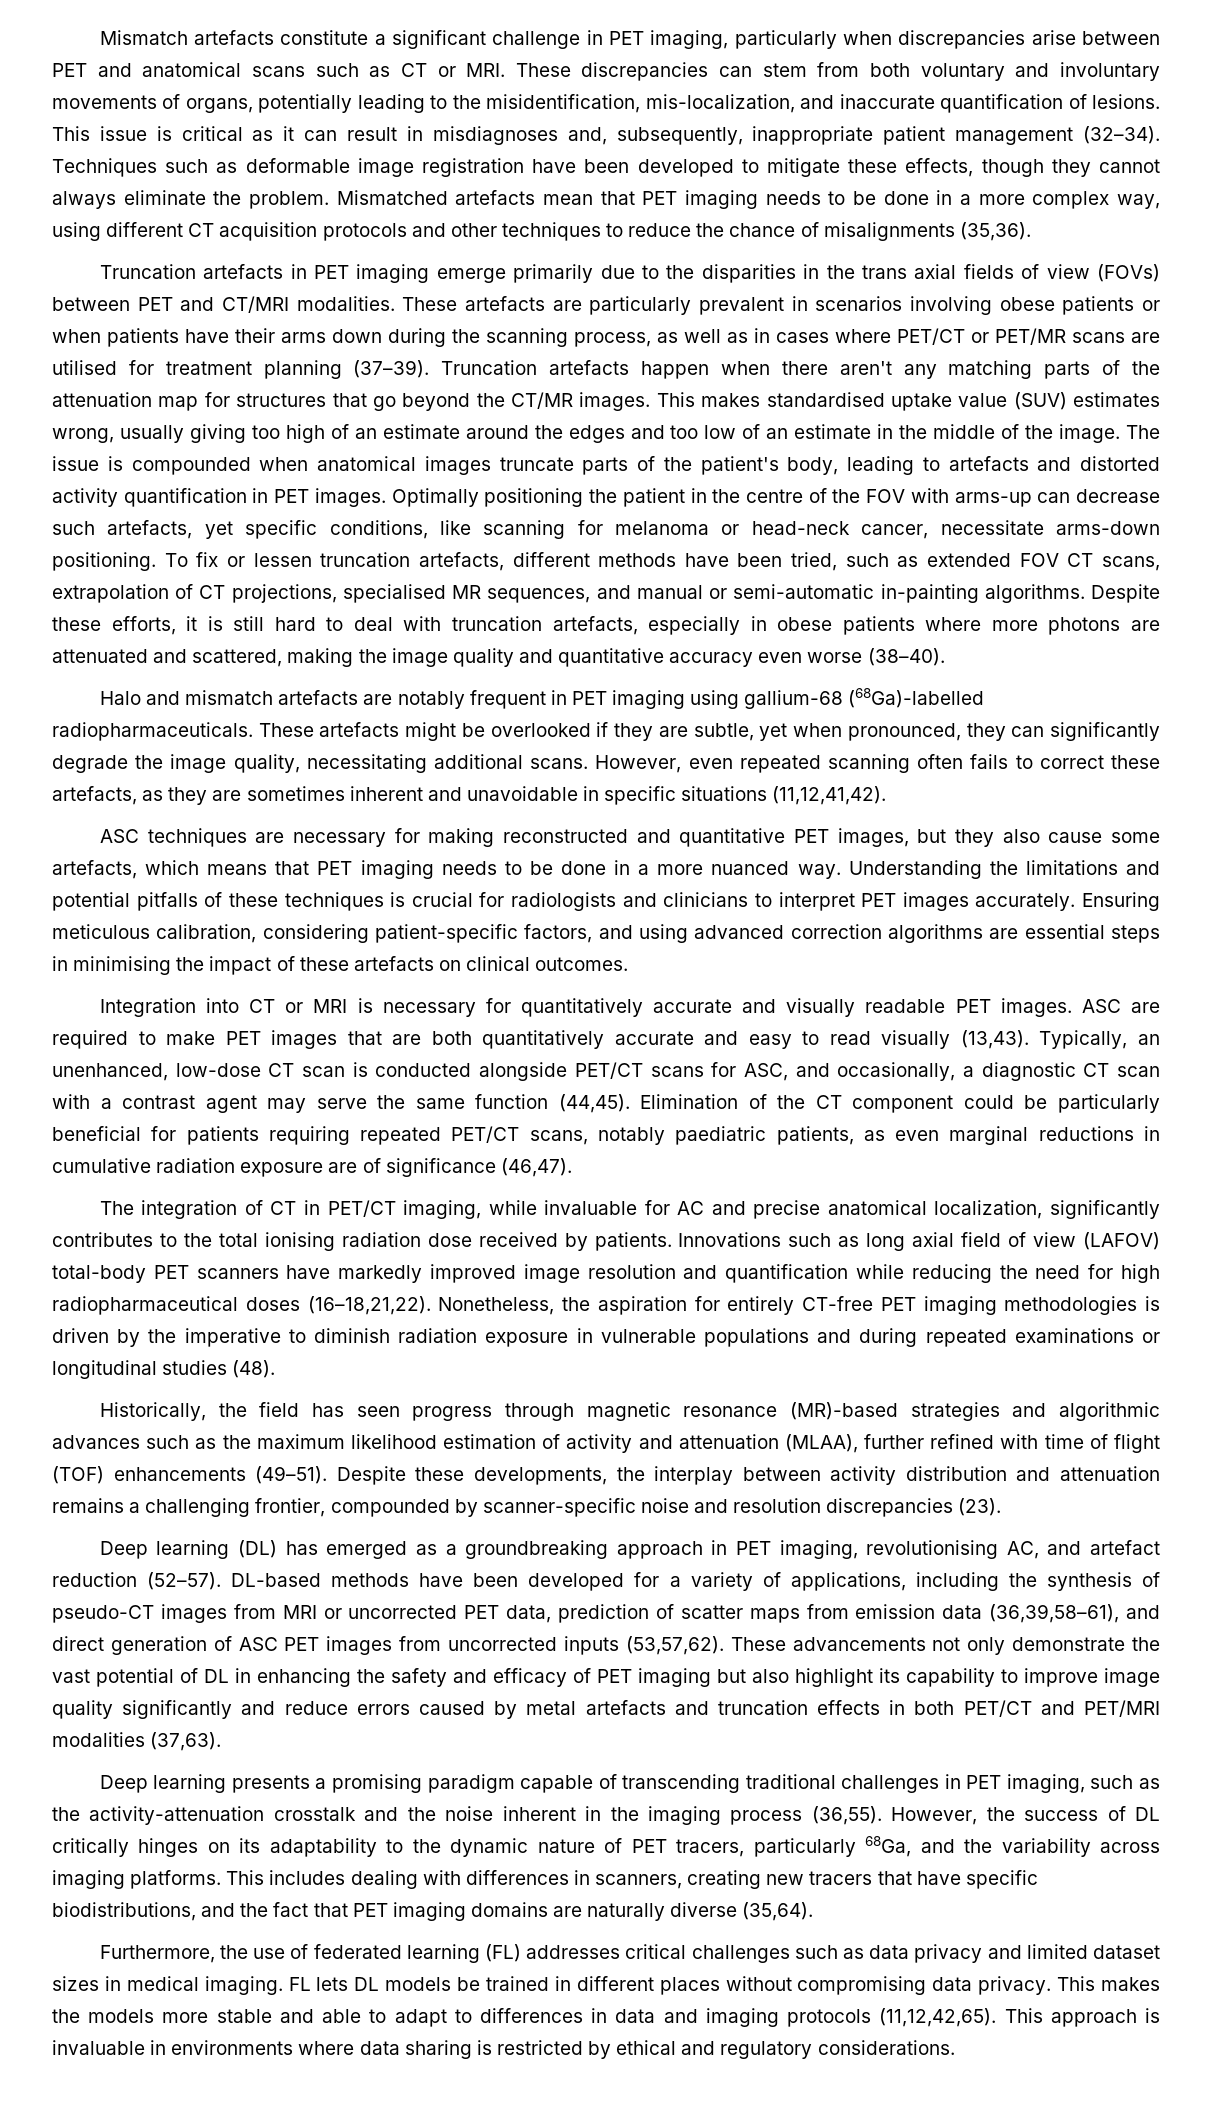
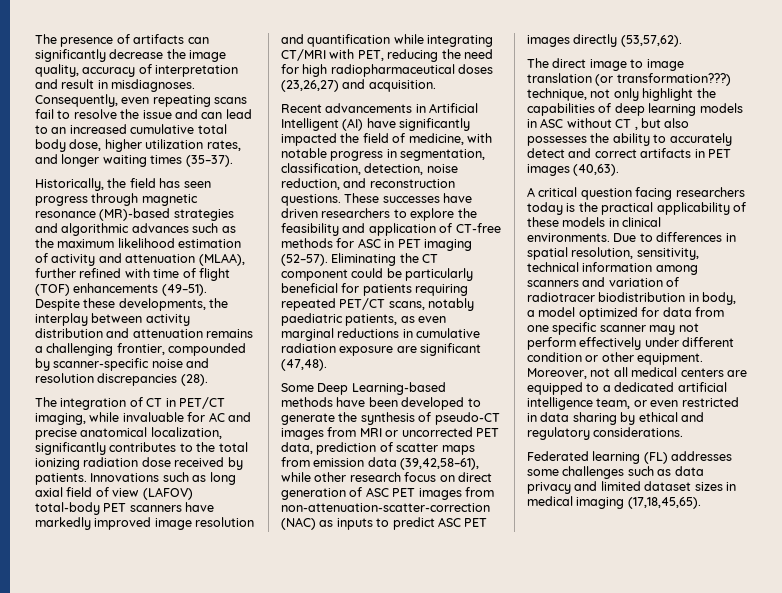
[99,30,1160,49] [52,62,1160,81] [52,94,1160,113] [52,126,1160,145] [52,158,1161,177] [52,190,1160,209] [52,222,1031,241] [99,264,1160,283] [52,296,1160,315] [52,328,1160,347] [52,360,1160,379] [52,392,1160,411] [52,424,1160,443] [52,456,1160,475] [52,488,1160,507] [52,520,1160,539] [52,552,1160,571] [52,584,1161,603] [52,616,1160,635] [52,648,945,667] [99,688,985,709] [52,722,1006,741] Mismatch artefacts constitute a significant challenge in PET imaging, particularly when discrepancies arise between PET and anatomical scans such as CT or MRI. These discrepancies can stem from both voluntary and involuntary movements of organs, potentially leading to the misidentification, mis-localization, and inaccurate quantification of lesions. This issue is critical as it can result in misdiagnoses and, subsequently, inappropriate patient management (32–34). Techniques such as deformable image registration have been developed to mitigate these effects, though they cannot always eliminate the problem. Mismatched artefacts mean that PET imaging needs to be done in a more complex way, using different CT acquisition protocols and other techniques to reduce the chance of misalignments (35,36). // Truncation artefacts in PET imaging emerge primarily due to the disparities in the trans axial fields of view (FOVs) between PET and CT/MRI modalities. These artefacts are particularly prevalent in scenarios involving obese patients or when patients have their arms down during the scanning process, as well as in cases where PET/CT or PET/MR scans are utilised for treatment planning (37–39). Truncation artefacts happen when there aren't any matching parts of the attenuation map for structures that go beyond the CT/MR images. This makes standardised uptake value (SUV) estimates wrong, usually giving too high of an estimate around the edges and too low of an estimate in the middle of the image. The issue is compounded when anatomical images truncate parts of the patient's body, leading to artefacts and distorted activity quantification in PET images. Optimally positioning the patient in the centre of the FOV with arms-up can decrease such artefacts, yet specific conditions, like scanning for melanoma or head-neck cancer, necessitate arms-down positioning. To fix or lessen truncation artefacts, different methods have been tried, such as extended FOV CT scans, extrapolation of CT projections, specialised MR sequences, and manual or semi-automatic in-painting algorithms. Despite these efforts, it is still hard to deal with truncation artefacts, especially in obese patients where more photons are attenuated and scattered, making the image quality and quantitative accuracy even worse (38–40). // Halo and mismatch artefacts are notably frequent in PET imaging using gallium-68 (68Ga)-labelled radiopharmaceuticals. These artefacts might be overlooked if they are subtle, yet when pronounced, they -> [35,34,185,47] The presence of artifacts
[52,755,128,773] degrade -> [109,49,164,59] decrease
[306,754,1161,773] [52,786,887,805] [99,828,1161,847] [52,860,1160,879] [52,892,1160,911] [52,924,1161,943] [52,956,629,975] [99,998,1160,1017] [52,1030,1160,1049] [52,1062,1160,1081] [52,1094,1160,1113] [52,1126,1161,1145] [52,1158,572,1177] [99,1200,1160,1219] [52,1232,1160,1251] [52,1264,1160,1283] [52,1296,1160,1315] [52,1328,1161,1347] [52,1360,276,1379] necessitating additional scans. However, even repeated scanning often fails to correct these artefacts, as they are sometimes inherent and unavoidable in specific situations (11,12,41,42). // ASC techniques are necessary for making reconstructed and quantitative PET images, but they also cause some artefacts, which means that PET imaging needs to be done in a more nuanced way. Understanding the limitations and potential pitfalls of these techniques is crucial for radiologists and clinicians to interpret PET images accurately. Ensuring meticulous calibration, considering patient-specific factors, and using advanced correction algorithms are essential steps in minimising the impact of these artefacts on clinical outcomes. // Integration into CT or MRI is necessary for quantitatively accurate and visually readable PET images. ASC are required to make PET images that are both quantitatively accurate and easy to read visually (13,43). Typically, an unenhanced, low-dose CT scan is conducted alongside PET/CT scans for ASC, and occasionally, a diagnostic CT scan with a contrast agent may serve the same function (44,45). Elimination of the CT component could be particularly beneficial for patients requiring repeated PET/CT scans, notably paediatric patients, as even marginal reductions in cumulative radiation exposure are of significance (46,47). // The integration of CT in PET/CT imaging, while invaluable for AC and precise anatomical localization, significantly contributes to the total ionising radiation dose received by patients. Innovations such as long axial field of view (LAFOV) total-body PET scanners have markedly improved image resolution and quantification while reducing the need for high radiopharmaceutical doses (16–18,21,22). Nonetheless, the aspiration for entirely CT-free PET imaging methodologies is driven by the imperative to diminish radiation exposure in vulnerable populations and during repeated examinations or longitudinal studies (48). -> [82,64,239,77] [35,79,196,92] [35,94,248,107] [35,109,252,119] [35,124,227,134] [35,139,241,152] [35,154,233,167] accuracy of interpretation and result in misdiagnoses. Consequently, even repeating scans fail to resolve the issue and can lead to an increased cumulative total body dose, higher utilization rates, and longer waiting times (35–37).
[958,1498,1002,1516] [99,1540,1160,1559] [52,1572,999,1591] (23). // Deep learning (DL) has emerged as a groundbreaking approach in PET imaging, revolutionising AC, and artefact reduction (52–57). DL-based methods have been developed for a variety of applications, including -> [180,374,208,386] [35,397,225,410] [35,412,251,425] [35,427,222,440] [35,442,248,455] [35,457,243,470] [35,472,236,485] [35,487,193,500] [35,502,215,515] [35,517,255,530] [281,34,494,47] [281,49,493,62] [281,64,494,77] [281,79,436,92] [281,103,479,113] [281,118,471,131] [281,133,492,146] [281,148,486,161] [281,163,458,175] [281,178,455,190] [281,193,473,206] [281,208,477,221] [281,223,501,236] [281,238,472,251] [281,253,439,266] [281,268,474,281] [281,283,469,296] [281,298,475,311] [281,313,447,326] [281,328,481,341] [281,343,482,356] [281,359,327,371] [281,382,446,395] [281,397,481,410] [281,413,335,425] (28). // The integration of CT in PET/CT imaging, while invaluable for AC and precise anatomical localization, significantly contributes to the total ionizing radiation dose received by patients. Innovations such as long axial field of view (LAFOV) total-body PET scanners have markedly improved image resolution and quantification while integrating CT/MRI with PET, reducing the need for high radiopharmaceutical doses (23,26,27) and acquisition. // Recent advancements in Artificial Intelligent (AI) have significantly impacted the field of medicine, with notable progress in segmentation, classification, detection, noise reduction, and reconstruction questions. These successes have driven researchers to explore the feasibility and application of CT-free methods for ASC in PET imaging (52–57). Eliminating the CT component could be particularly beneficial for patients requiring repeated PET/CT scans, notably paediatric patients, as even marginal reductions in cumulative radiation exposure are significant (47,48). // Some Deep Learning-based methods have been developed to generate
[989,1604,1160,1623] (36,39,58–61), and -> [400,458,480,470] [281,472,455,482] (39,42,58–61), while other research focus on
[448,1636,1160,1655] [52,1668,1160,1687] [52,1700,1160,1719] [52,1732,222,1751] [99,1774,1160,1793] [52,1806,1160,1825] [52,1836,1161,1857] [52,1870,1038,1889] [52,1902,814,1921] [99,1944,402,1963] uncorrected inputs (53,57,62). These advancements not only demonstrate the vast potential of DL in enhancing the safety and efficacy of PET imaging but also highlight its capability to improve image quality significantly and reduce errors caused by metal artefacts and truncation effects in both PET/CT and PET/MRI modalities (37,63). // Deep learning presents a promising paradigm capable of transcending traditional challenges in PET imaging, such as the activity-attenuation crosstalk and the noise inherent in the imaging process (36,55). However, the success of DL critically hinges on its adaptability to the dynamic nature of PET tracers, particularly 68Ga, and the variability across imaging platforms. This includes dealing with differences in scanners, creating new tracers that have specific biodistributions, and the fact that PET imaging domains are naturally diverse (35,64). // Furthermore, the use of federated -> [281,503,490,512] [281,517,488,530] [527,34,682,47] [527,58,684,71] [527,73,731,86] [527,88,716,101] [527,103,743,116] [527,118,690,130] [527,133,732,146] [527,148,731,158] [527,164,620,176] [527,187,745,200] [527,202,746,215] [527,217,662,227] [527,232,736,242] [527,247,699,260] [527,262,698,275] [527,277,680,287] [527,292,737,305] [527,307,724,320] [527,322,699,335] [527,337,735,350] [527,352,704,365] [527,367,747,379] [527,382,727,395] [527,397,739,410] [527,412,704,425] [527,427,684,440] [527,451,589,461] non-attenuation-scatter-correction (NAC) as inputs to predict ASC PET images directly (53,57,62). // The direct image to image translation (or transformation???) technique, not only highlight the capabilities of deep learning models in ASC without CT , but also possesses the ability to accurately detect and correct artifacts in PET images (40,63). // A critical question facing researchers today is the practical applicability of these models in clinical environments. Due to differences in spatial resolution, sensitivity, technical information among scanners and variation of radiotracer biodistribution in body, a model optimized for data from one specific scanner may not perform effectively under different condition or other equipment. Moreover, not all medical centers are equipped to a dedicated artificial intelligence team, or even restricted in data sharing by ethical and regulatory considerations. // Federated
[625,1944,687,1959] critical -> [527,469,559,476] some
[204,1976,1161,1995] [52,2008,1160,2027] [52,2040,955,2059] imaging. FL lets DL models be trained in different places without compromising data privacy. This makes the models more stable and able to adapt to differences in data and imaging protocols (11,12,42,65). This approach is invaluable in environments where data sharing is restricted by ethical and regulatory considerations. -> [576,497,701,509] imaging (17,18,45,65).

